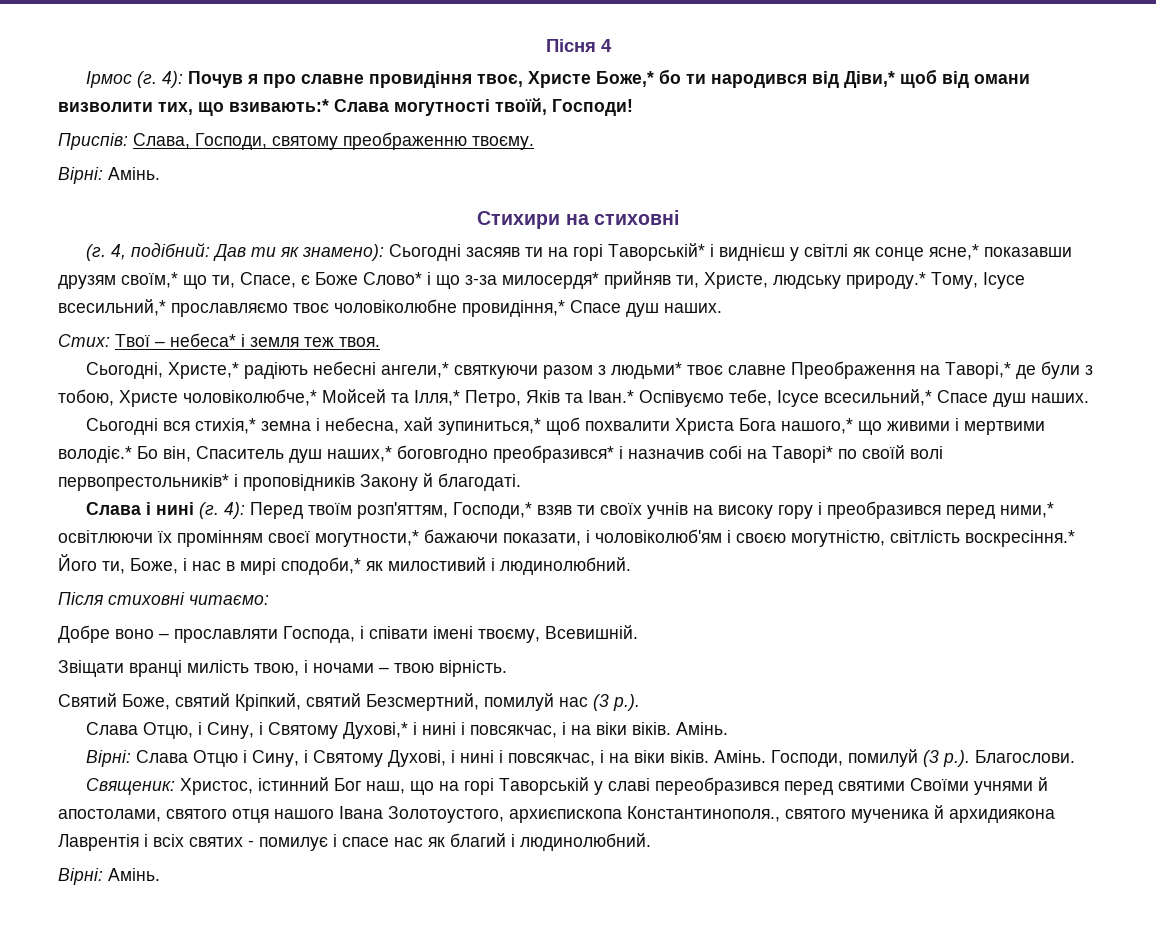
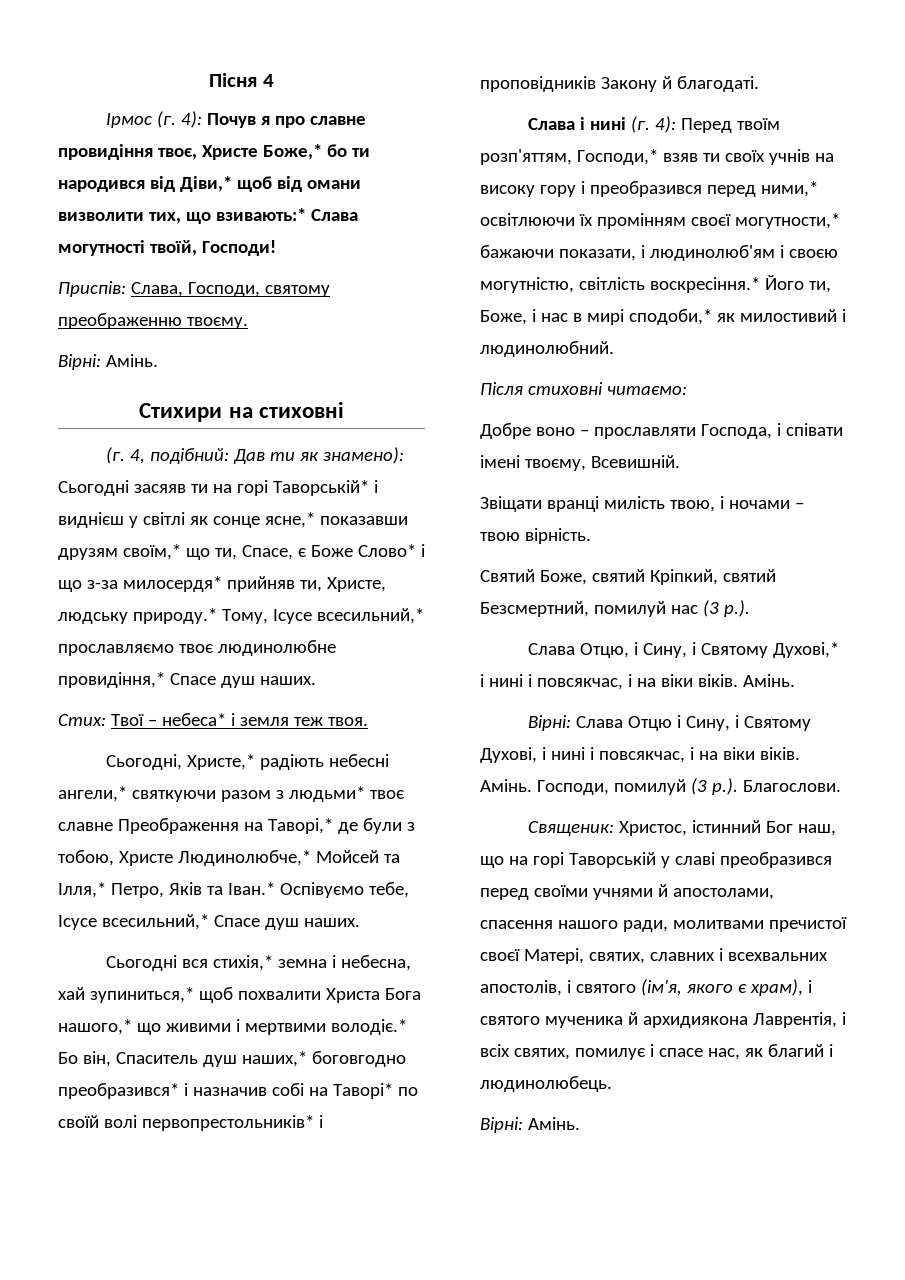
[334,299,457,313] чоловіколюбне -> [217,640,336,656] людинолюбне
[183,389,317,406] чоловіколюбче,* -> [177,850,311,866] Людинолюбче,*
[595,529,722,543] чоловіколюб'ям -> [649,245,775,261] людинолюб'ям
[655,777,1049,795] [58,806,780,823] переобразився перед святими Своїми учнями й апостолами, святого отця нашого Івана Золотоустого, архиєпископа Константинополя., -> [719,852,832,868] [480,884,774,900] [480,917,847,932] [480,948,828,964] [480,979,812,996] преобразився перед своїми учнями й апостолами, спасення нашого ради, молитвами пречистої своєї Матері, святих, славних і всехвальних апостолів, і святого (ім'я, якого є храм), і
[58,834,139,851] Лаврентія -> [752,1012,837,1028] Лаврентія,
[189,837,254,847] святих - -> [513,1048,570,1060] святих,
[394,837,423,847] нас -> [707,1048,740,1060] нас,
[520,833,651,851] людинолюбний. -> [480,1076,612,1092] людинолюбець.

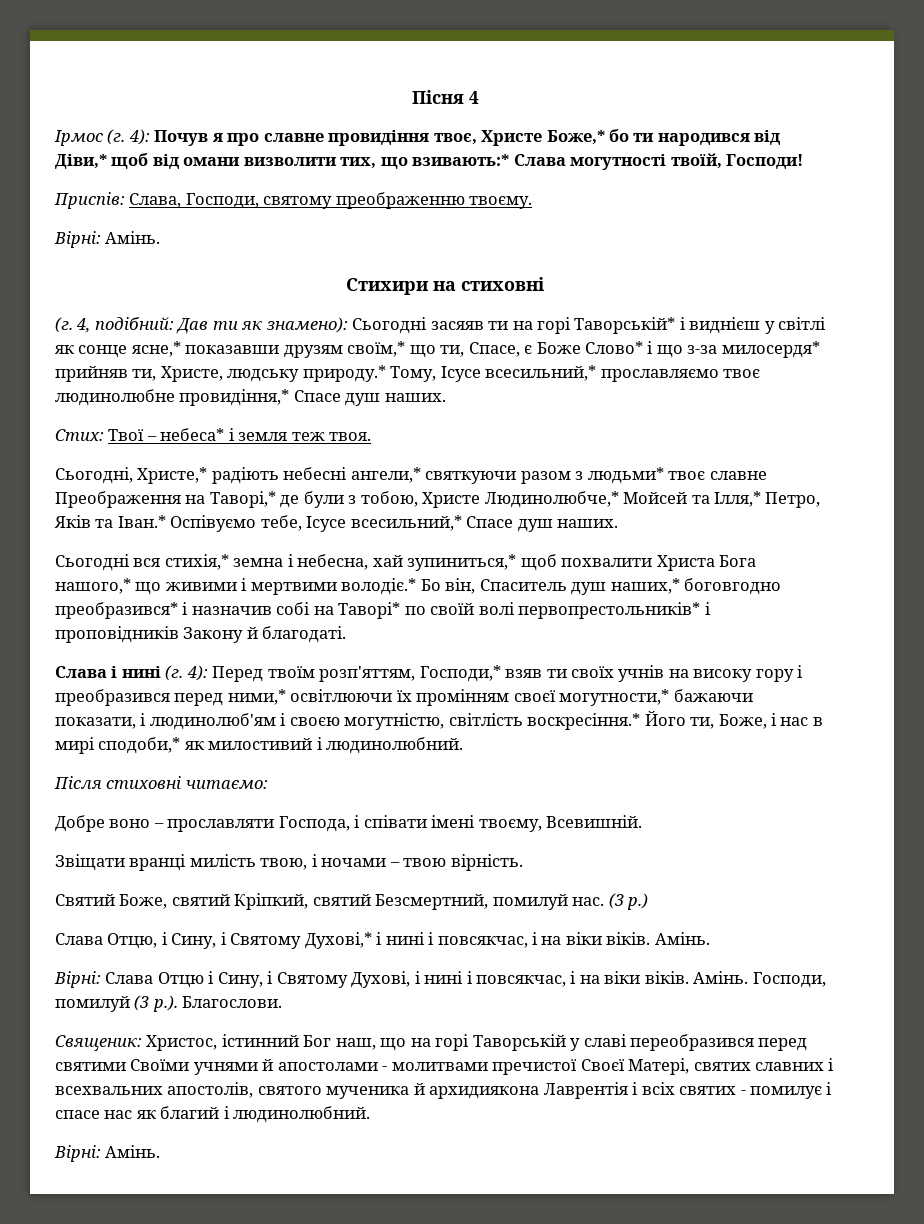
[670,600,750,617] нас (3 р.). -> [572,893,649,910] нас. (3 р.)
[719,852,832,868] [480,884,774,900] [480,917,847,932] [480,948,828,964] [480,979,812,996] преобразився перед своїми учнями й апостолами, спасення нашого ради, молитвами пречистої своєї Матері, святих, славних і всехвальних апостолів, і святого (ім'я, якого є храм), і -> [630,1034,808,1051] [55,1058,835,1075] [55,1082,254,1098] переобразився перед святими Своїми учнями й апостолами - молитвами пречистої Своєї Матері, святих славних і всехвальних апостолів,
[752,1012,837,1028] Лаврентія, -> [543,1082,628,1099] Лаврентія
[513,1048,570,1060] святих, -> [679,1086,746,1095] святих -
[707,1048,740,1060] нас, -> [104,1110,133,1119] нас
[480,1076,612,1092] людинолюбець. -> [233,1106,371,1123] людинолюбний.

